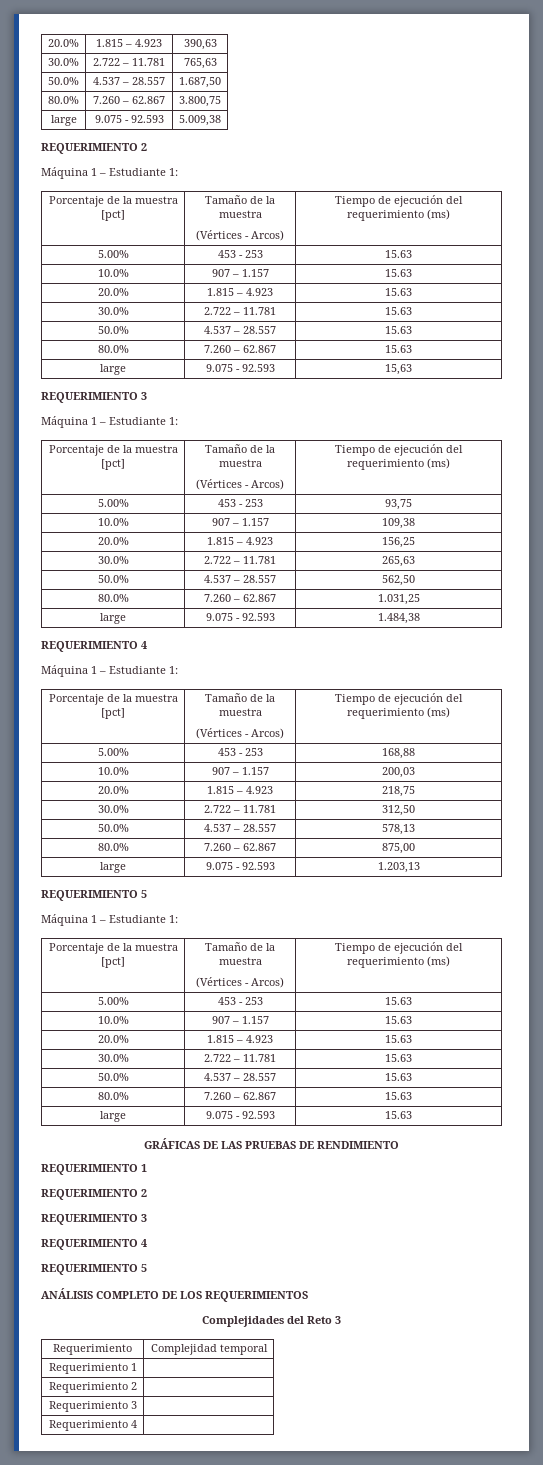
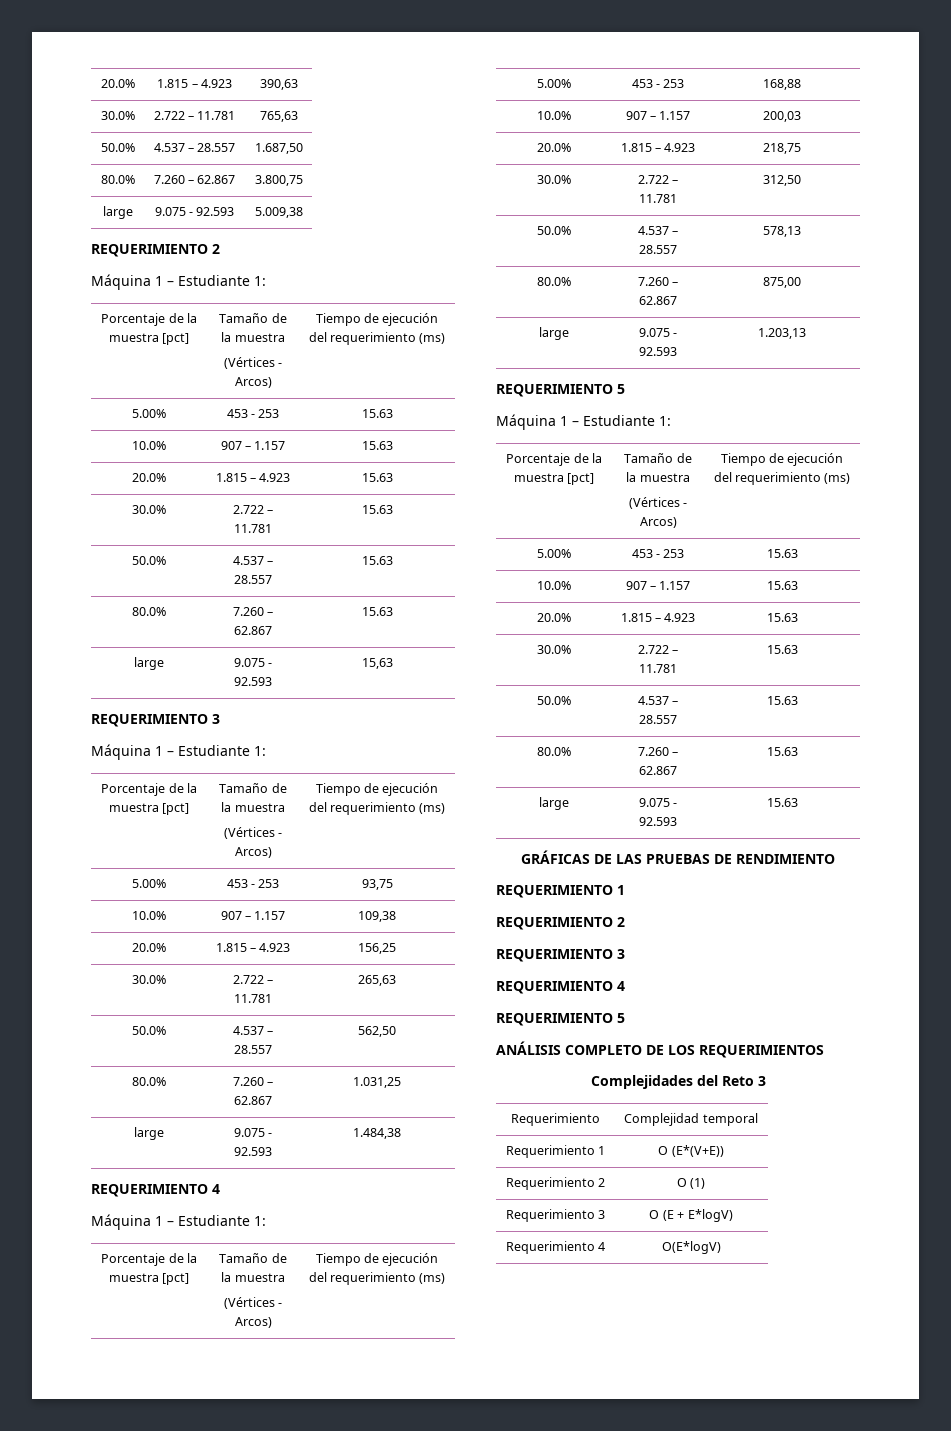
(137, 1367) none -> [658,1145,724,1157] O (E*(V+E))
(137, 1386) none -> [676,1178,706,1189] O (1)
(137, 1405) none -> [649,1209,733,1222] O (E + E*logV)
(137, 1424) none -> [661,1241,721,1254] O(E*logV)

